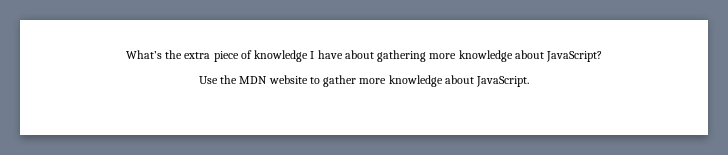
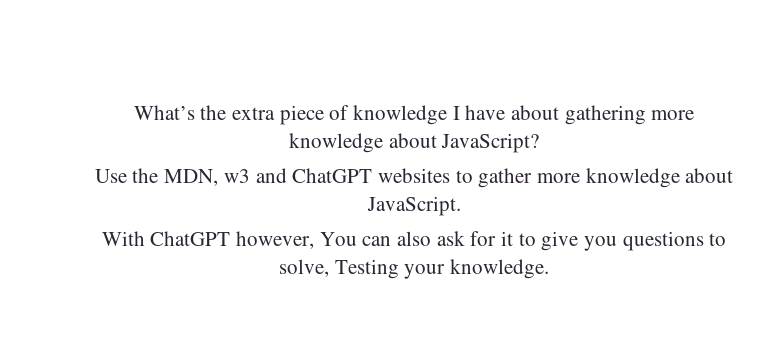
[239,75,308,84] MDN website -> [164,168,450,186] MDN, w3 and ChatGPT websites
(530, 81) none -> [101,231,727,251] [278,259,550,279] // With ChatGPT however, You can also ask for it to give you questions to solve, Testing your knowledge.

